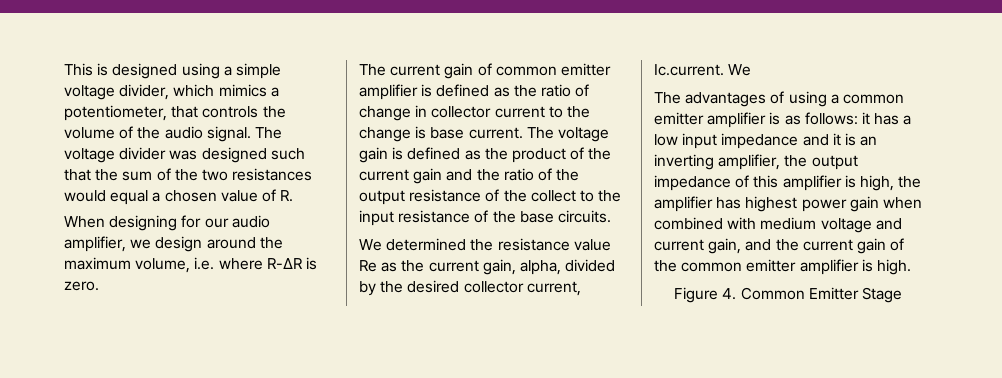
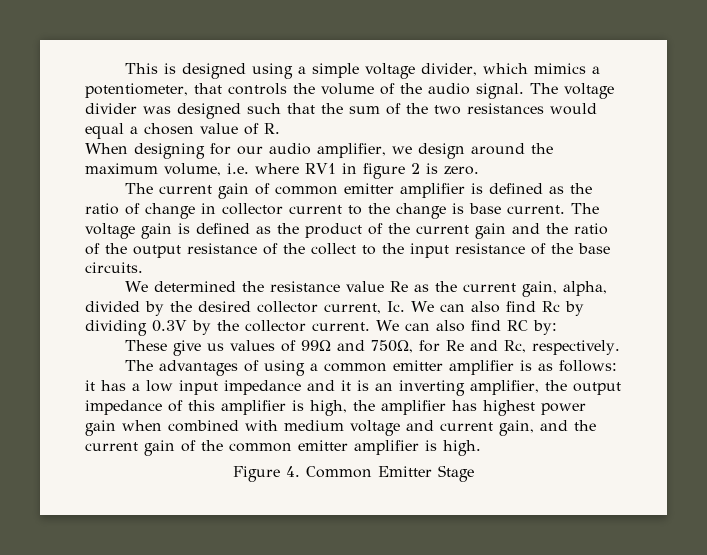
[266,258,303,269] R-ΔR -> [305,163,420,179] RV1 in figure 2
[654,64,752,76] Ic.current. We -> [387,301,584,316] [85,320,557,336] [125,340,621,356] Ic. We can also find Rc by dividing 0.3V by the collector current. We can also find RC by: // These give us values of 99Ω and 750Ω, for Re and Rc, respectively.

